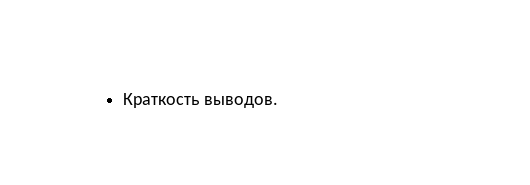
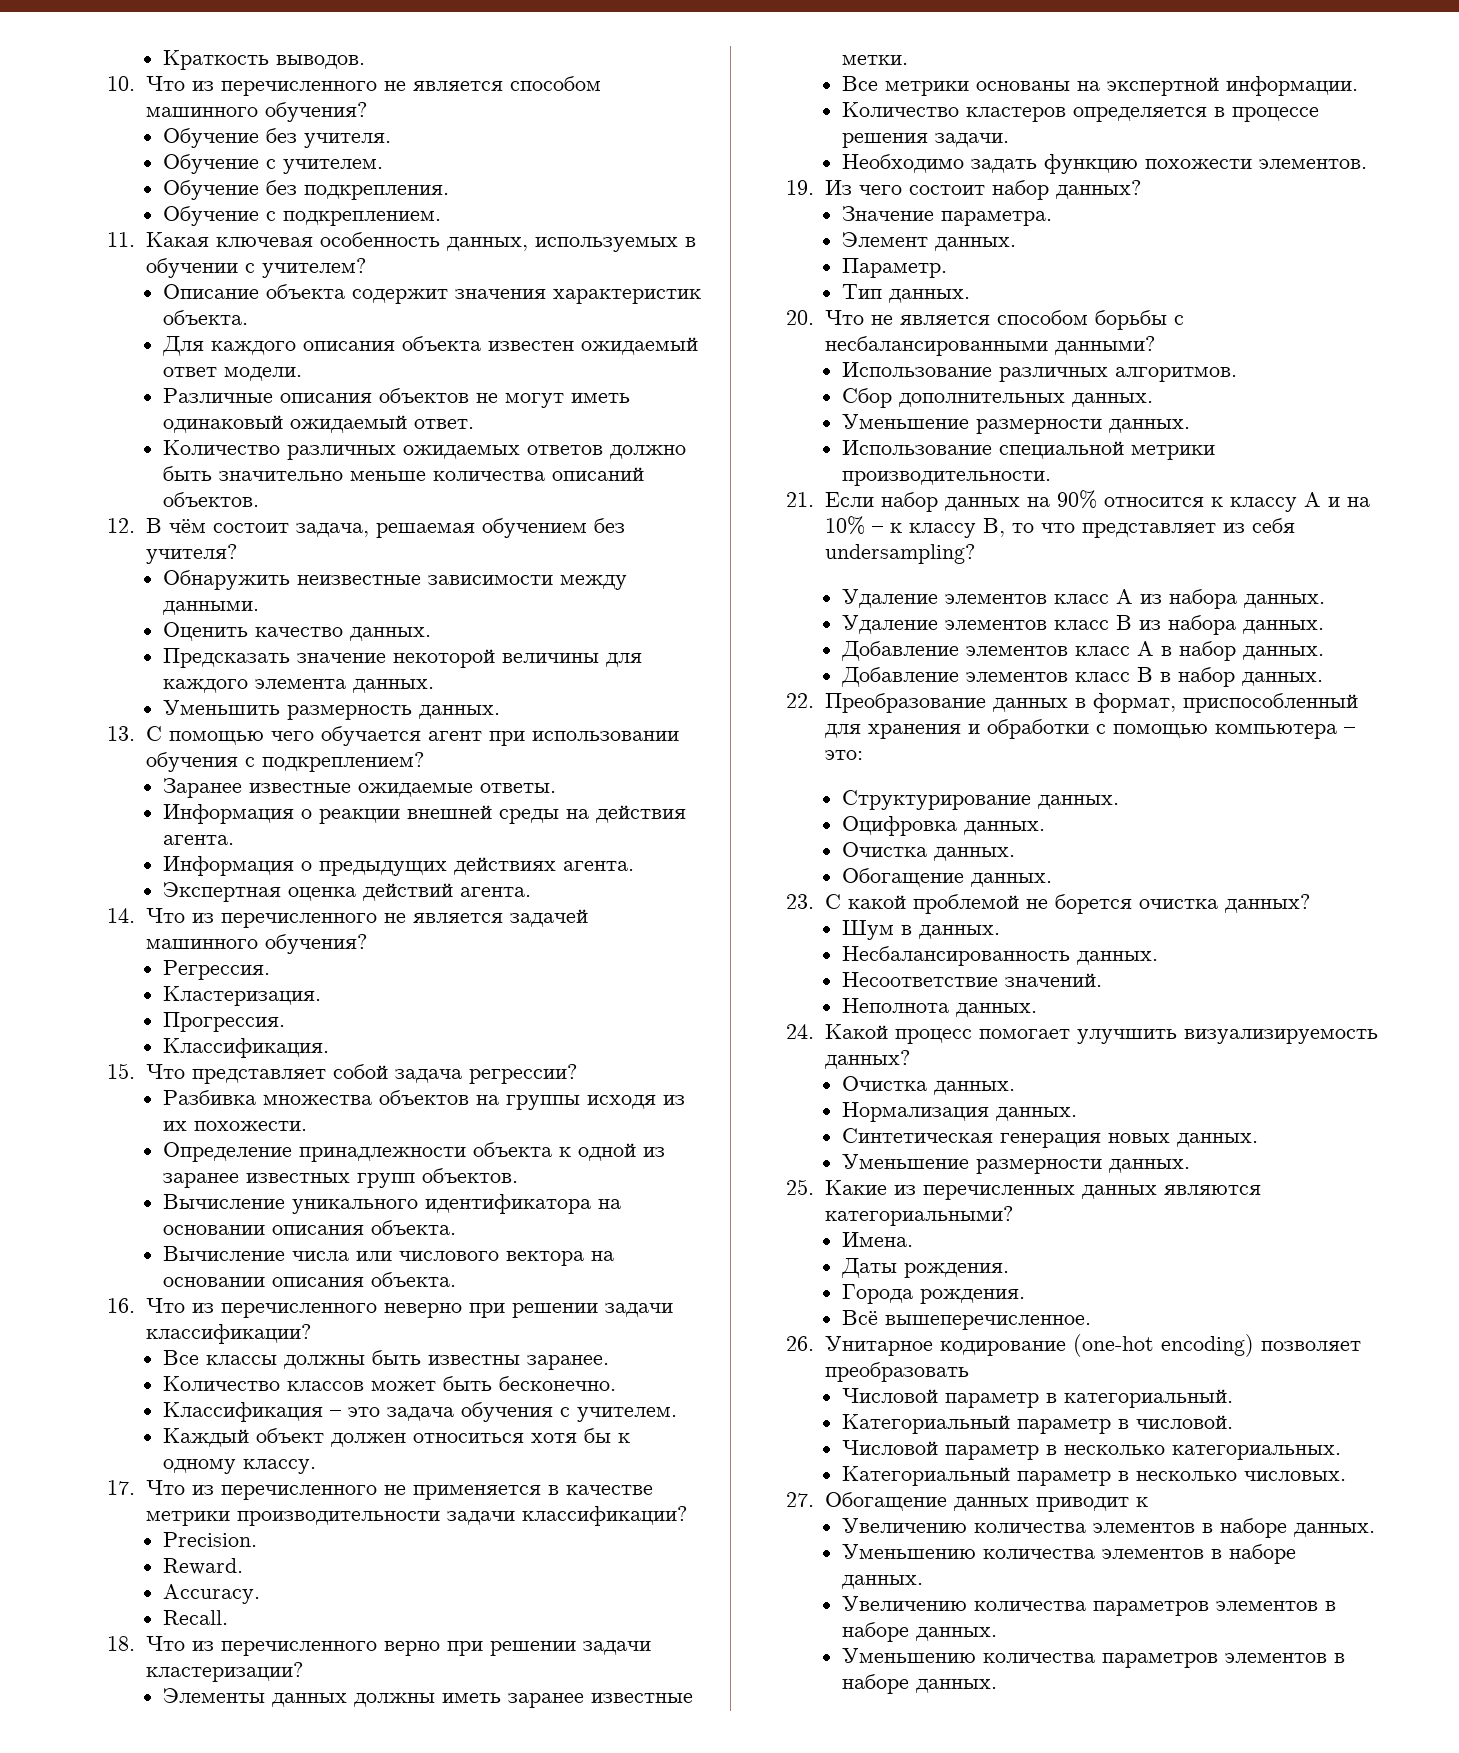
(278, 102) none -> [107,76,602,96] [146,102,368,122] [163,128,392,148] [163,154,384,174] [163,180,450,200] [163,206,442,226] [107,232,697,252] [146,258,367,278] [163,284,702,304] [163,310,249,325] [162,336,699,356] [163,367,303,381] [163,388,631,408] [163,415,475,433] [163,440,687,460] [163,466,645,481] [163,492,260,507] [107,518,626,538] [146,544,238,564] [163,570,628,590] [163,601,260,615] [163,622,432,641] [163,648,643,668] [163,679,435,693] [163,700,501,720] [107,726,680,746] [146,752,425,772] [163,778,557,798] [163,804,687,824] [163,835,235,845] [163,856,635,876] [163,882,532,902] [107,908,589,928] [146,934,368,954] [163,960,271,980] [163,986,322,1006] [163,1012,286,1032] [163,1038,330,1058] [107,1063,578,1084] [163,1090,686,1110] [163,1121,308,1131] [163,1142,666,1162] [163,1168,519,1188] [163,1194,622,1214] [163,1220,457,1235] [163,1246,615,1266] [163,1272,457,1287] [107,1298,674,1318] [146,1324,312,1344] [163,1350,610,1370] [163,1376,617,1391] [163,1402,678,1422] [163,1428,631,1447] [163,1459,317,1474] [107,1480,654,1500] [146,1506,688,1526] [163,1532,258,1547] [163,1558,244,1575] [163,1584,261,1604] [163,1610,229,1625] [107,1636,652,1656] [146,1662,304,1682] [163,1688,694,1708] [842,55,909,65] [842,76,1359,96] [842,102,1320,122] [842,133,1010,148] [842,154,1368,174] [786,180,1142,200] [842,206,1053,226] [842,232,1017,251] [842,258,948,278] [842,284,971,303] [786,310,1185,330] [825,336,1156,356] [842,362,1238,382] [842,388,1154,408] [842,414,1191,434] [842,440,1216,460] [842,471,1052,486] [786,490,1371,512] [825,516,1296,538] [825,544,976,564] [842,589,1326,609] [842,615,1325,635] [841,641,1325,661] [841,667,1324,687] [786,693,1359,713] [825,719,1356,739] [825,750,864,760] [842,790,1120,810] [842,816,1046,836] [842,842,1016,861] [842,868,1053,887] [786,894,1311,914] [842,920,1001,940] [842,946,1159,966] [842,972,1103,987] [842,998,1038,1017] [786,1024,1379,1044] [825,1050,911,1069] [842,1076,1016,1095] [842,1102,1078,1122] [842,1128,1259,1148] [842,1154,1191,1174] [786,1179,1262,1200] [825,1206,1014,1226] [842,1232,914,1247] [841,1258,1010,1278] [842,1284,1026,1304] [842,1310,1092,1330] [786,1334,1362,1357] [825,1362,970,1382] [842,1388,1234,1408] [842,1414,1234,1434] [842,1440,1342,1460] [842,1466,1347,1486] [786,1492,1149,1512] [842,1518,1376,1538] [842,1544,1297,1564] [842,1575,924,1589] [842,1596,1337,1616] [842,1622,998,1642] [842,1648,1346,1668] [842,1674,998,1694] // 10. Что из перечисленного не является способом машинного обучения? // Обучение без учителя. // Обучение с учителем. // Обучение без подкрепления. // Обучение с подкреплением. // 11. Какая ключевая особенность данных, используемых в обучении с учителем? // Описание объекта содержит значения характеристик объекта. // Для каждого описания объекта известен ожидаемый ответ модели. // Различные описания объектов не могут иметь одинаковый ожидаемый ответ. // Количество различных ожидаемых ответов должно быть значительно меньше количества описаний объектов. // 12. В чём состоит задача, решаемая обучением без учителя? // Обнаружить неизвестные зависимости между данными. // Оценить качество данных. // Предсказать значение некоторой величины для каждого элемента данных. // Уменьшить размерность данных. // 13. С помощью чего обучается агент при использовании обучения с подкреплением? // Заранее известные ожидаемые ответы. // Информация о реакции внешней среды на действия агента. // Информация о предыдущих действиях агента. // Экспертная оценка действий агента. // 14. Что из перечисленного не является задачей машинного обучения? // Регрессия. // Кластеризация. // Прогрессия. // Классификация. // 15. Что представляет собой задача регрессии? // Разбивка множества объектов на группы исходя из их похожести. // Определение принадлежности объекта к одной из заранее известных групп объектов. // Вычисление уникального идентификатора на основании описания объекта. // Вычисление числа или числового вектора на основании описания объекта. // 16. Что из перечисленного неверно при решении задачи классификации? // Все классы должны быть известны заранее. // Количество классов может быть бесконечно. // Классификация – это задача обучения с учителем. // Каждый объект должен относиться хотя бы к одному классу. // 17. Что из перечисленного не применяется в качестве метрики производительности задачи классификации? // Precision. // Reward. // Accuracy. // Recall. // 18. Что из перечисленного верно при решении задачи кластеризации? // Элементы данных должны иметь заранее известные метки. // Все метрики основаны на экспертной информации. // Количество кластеров определяется в процессе решения задачи. // Необходимо задать функцию похожести элементов. // 19. Из чего состоит набор данных? // Значение параметра. // Элемент данных. // Параметр. // Тип данных. // 20. Что не является способом борьбы с несбалансированными данными? // Использование различных алгоритмов. // Сбор дополнительных данных. // Уменьшение размерности данных. // Использование специальной метрики производительности. // 21. Если набор данных на 90% относится к классу A и на 10% – к классу B, то что представляет из себя undersampling? // Удаление элементов класс A из набора данных. // Удаление элементов класс B из набора данных. // Добавление элементов класс A в набор данных. // Добавление элементов класс B в набор данных. // 22. Преобразование данных в формат, приспособленный для хранения и обработки с помощью компьютера – это: // Структурирование данных. // Оцифровка данных. // Очистка данных. // Обогащение данных. // 23. С какой проблемой не борется очистка данных? // Шум в данных. // Несбалансированность данных. // Несоответствие значений. // Неполнота данных. // 24. Какой процесс помогает улучшить визуализируемость данных? // Очистка данных. // Нормализация данных. // Синтетическая генерация новых данных. // Уменьшение размерности данных. // 25. Какие из перечисленных данных являются категориальными? // Имена. // Даты рождения. // Города рождения. // Всё вышеперечисленное. // 26. Унитарное кодирование (one-hot encoding) позволяет преобразовать // Числовой параметр в категориальный. // Категориальный параметр в числовой. // Числовой параметр в несколько категориальных. // Категориальный параметр в несколько числовых. // 27. Обогащение данных приводит к // Увеличению количества элементов в наборе данных. // Уменьшению количества элементов в наборе данных. // Увеличению количества параметров элементов в наборе данных. // Уменьшению количества параметров элементов в наборе данных.

